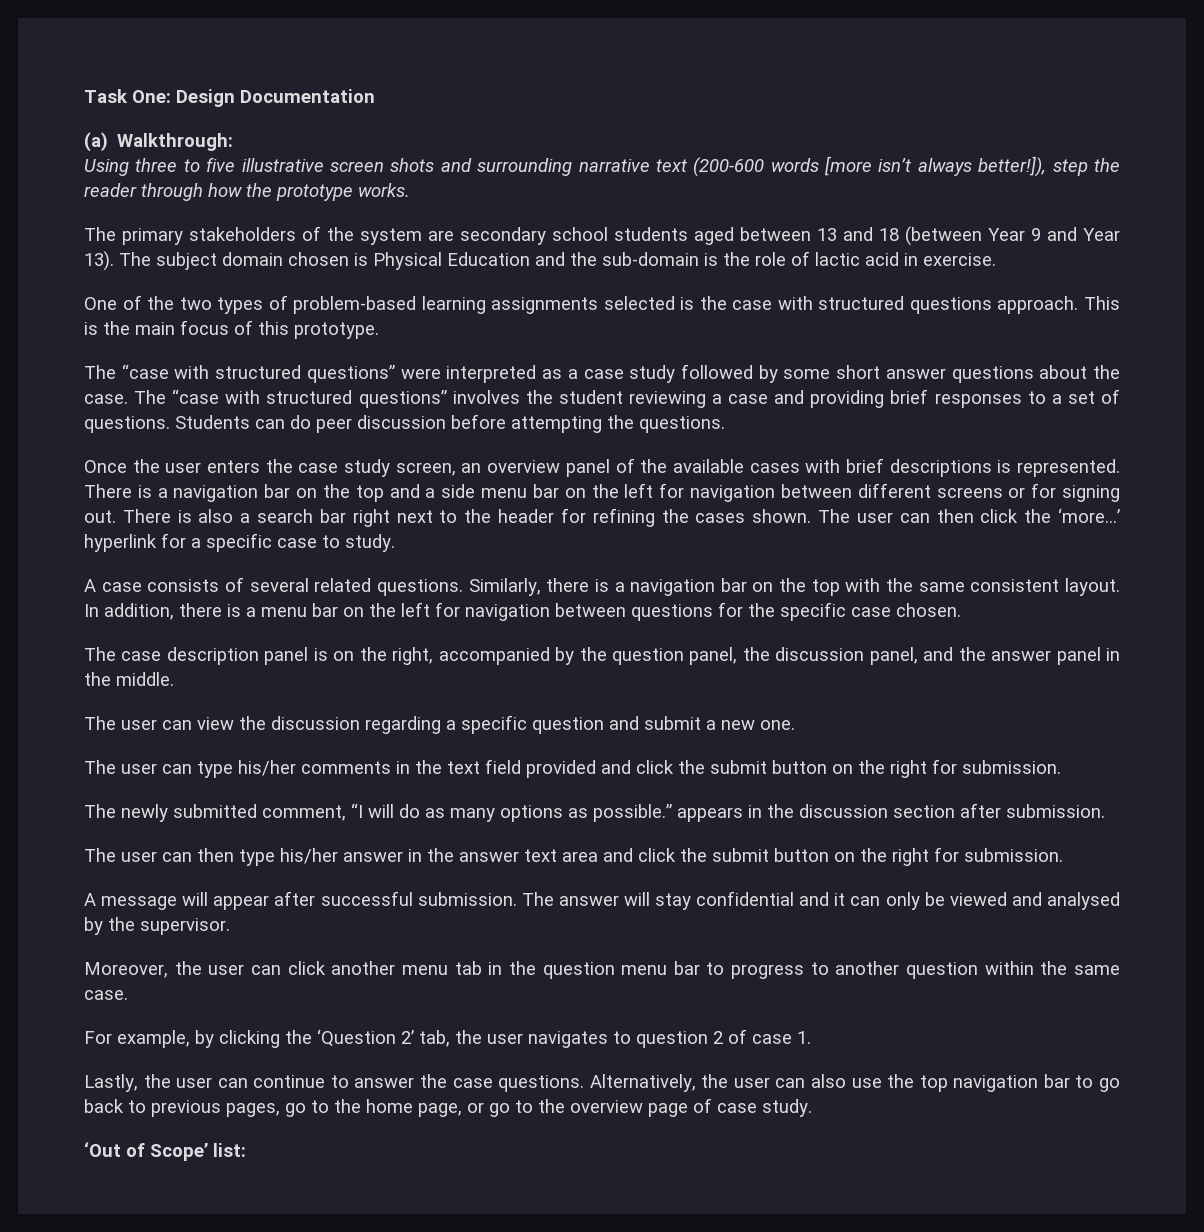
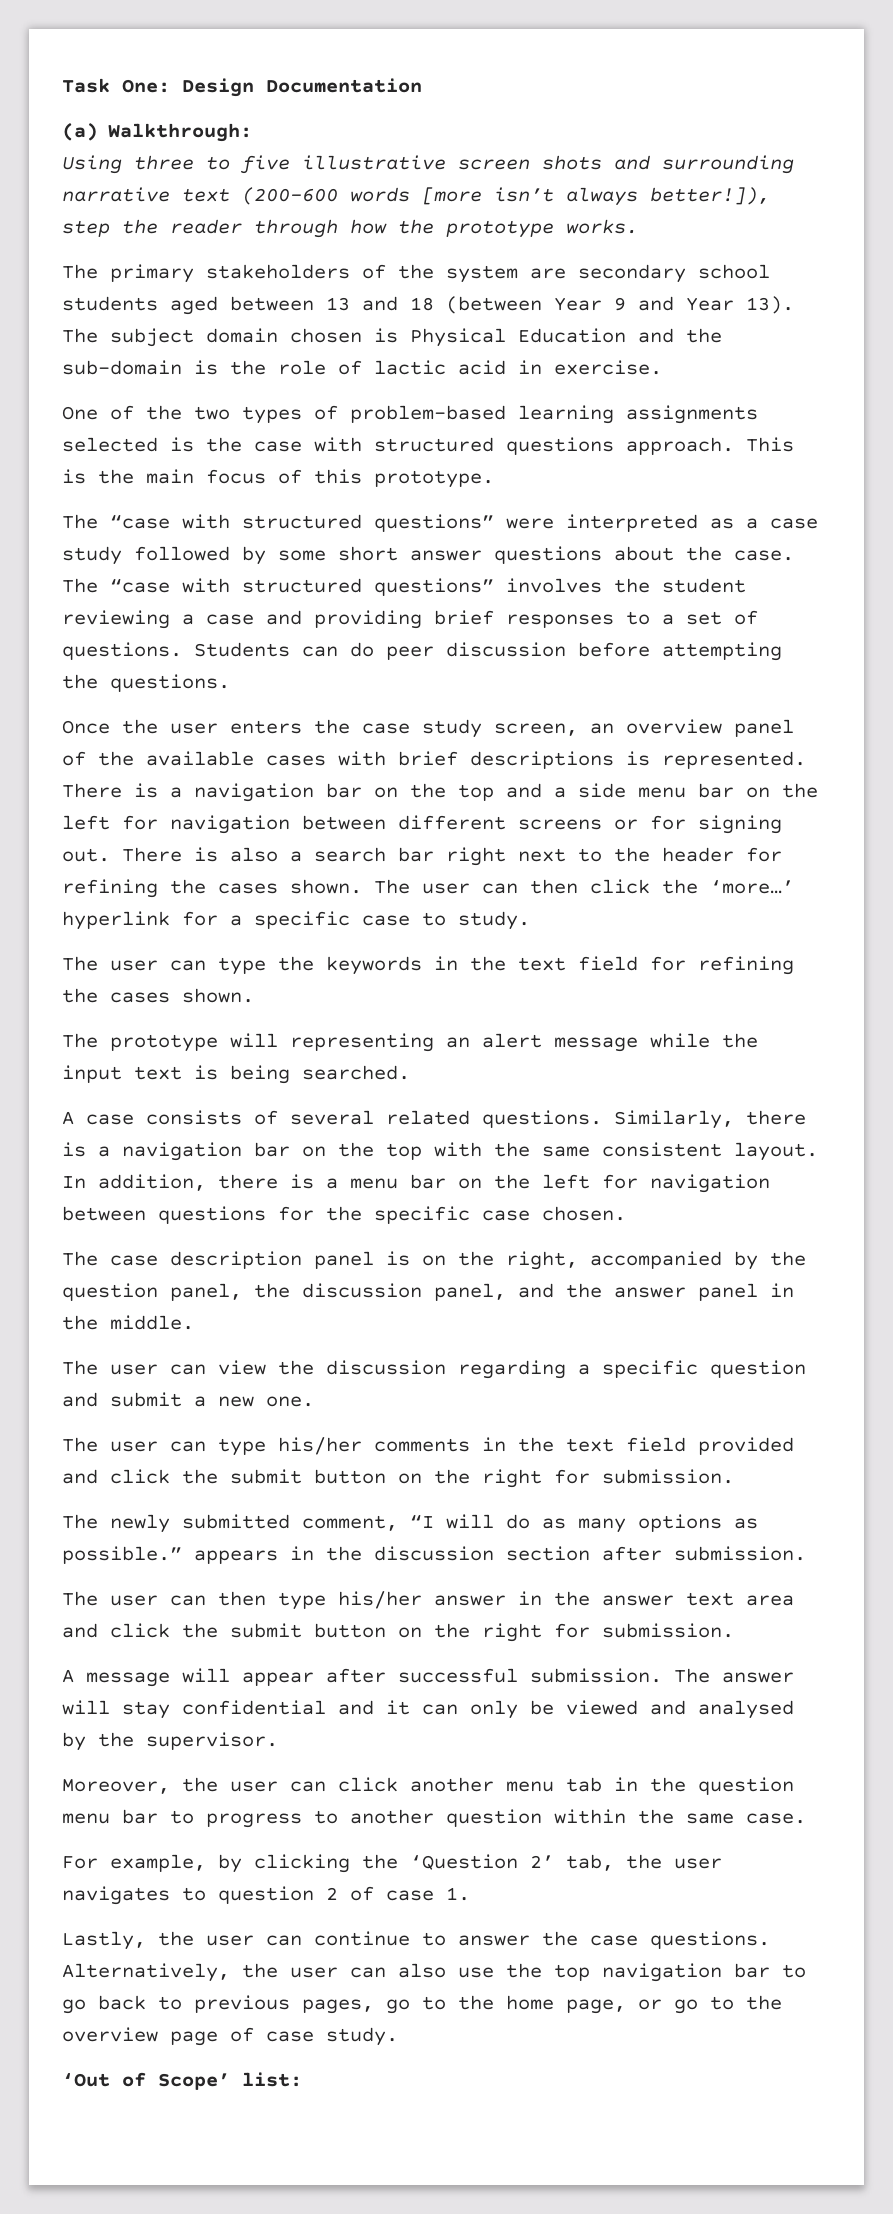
(395, 543) none -> [62,956,794,975] [62,988,254,1003] [62,1033,758,1052] [62,1065,410,1084] // The user can type the keywords in the text field for refining the cases shown. // The prototype will representing an alert message while the input text is being searched.

